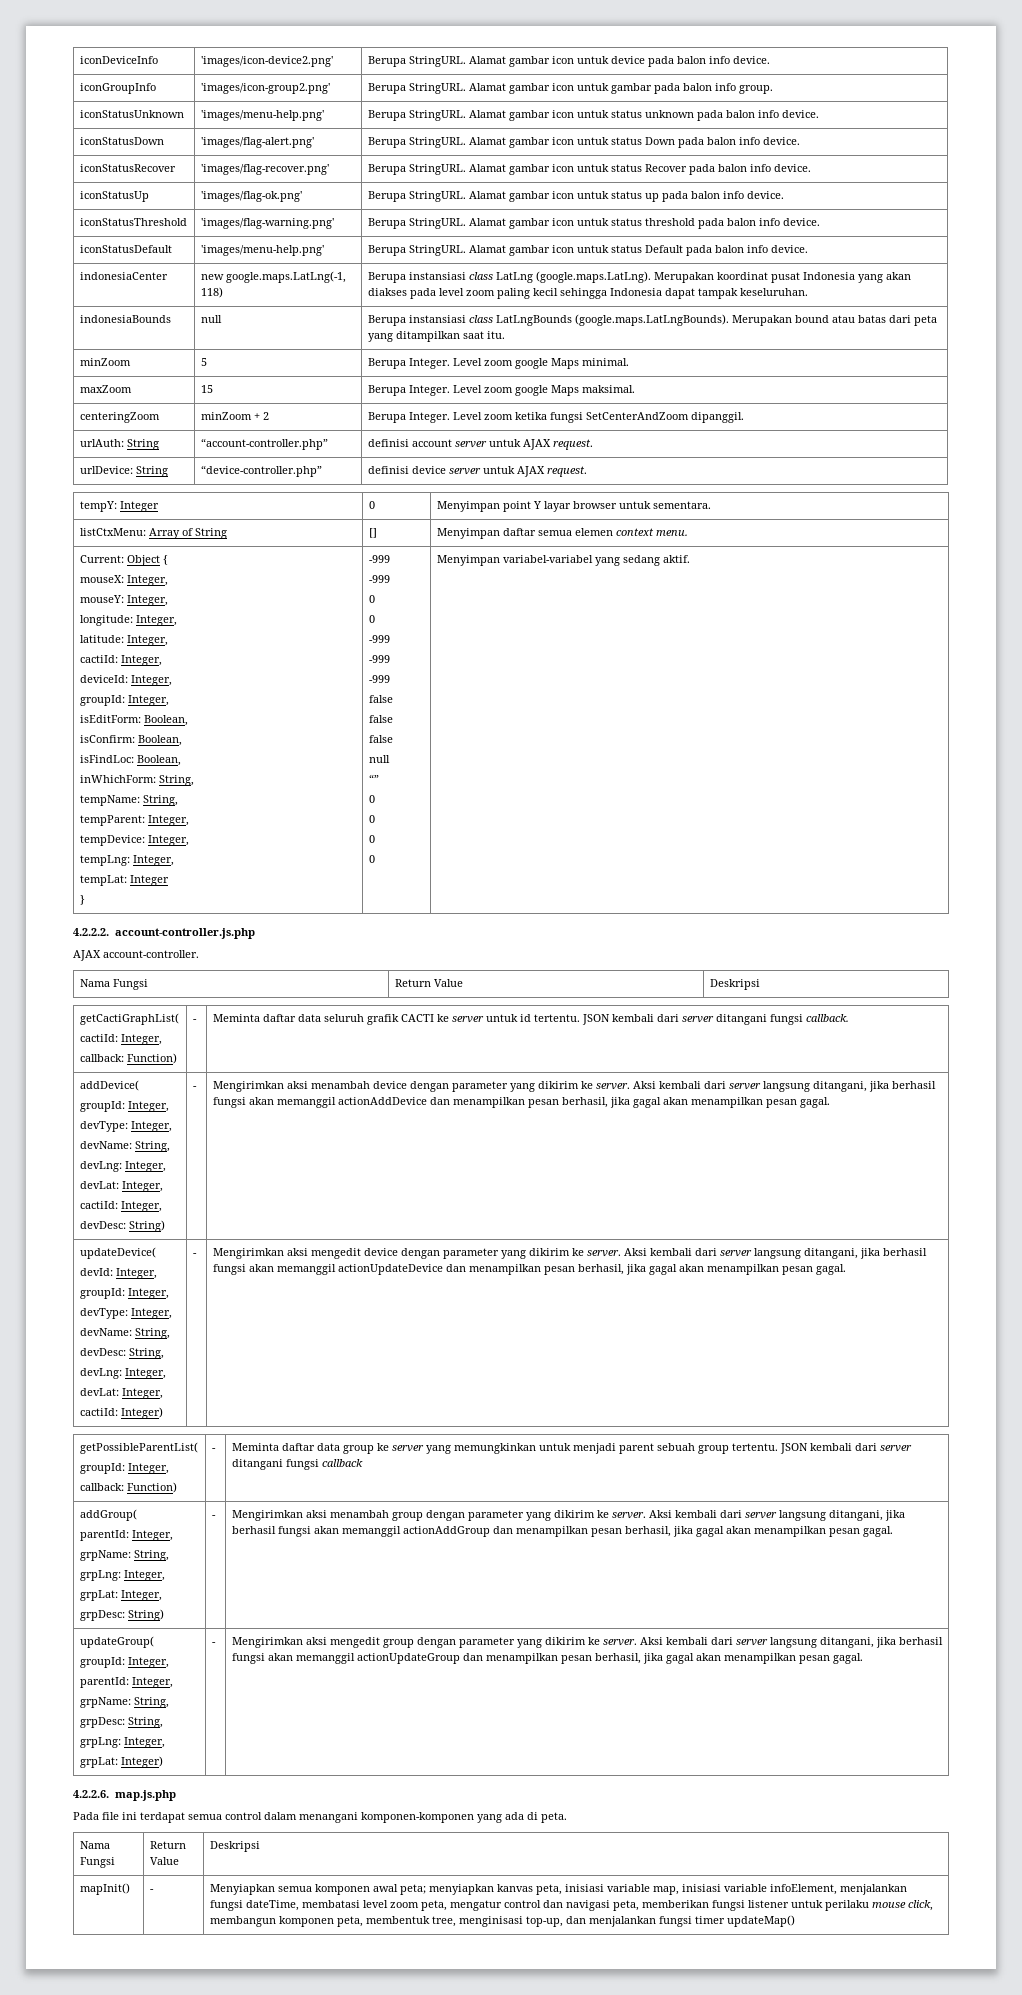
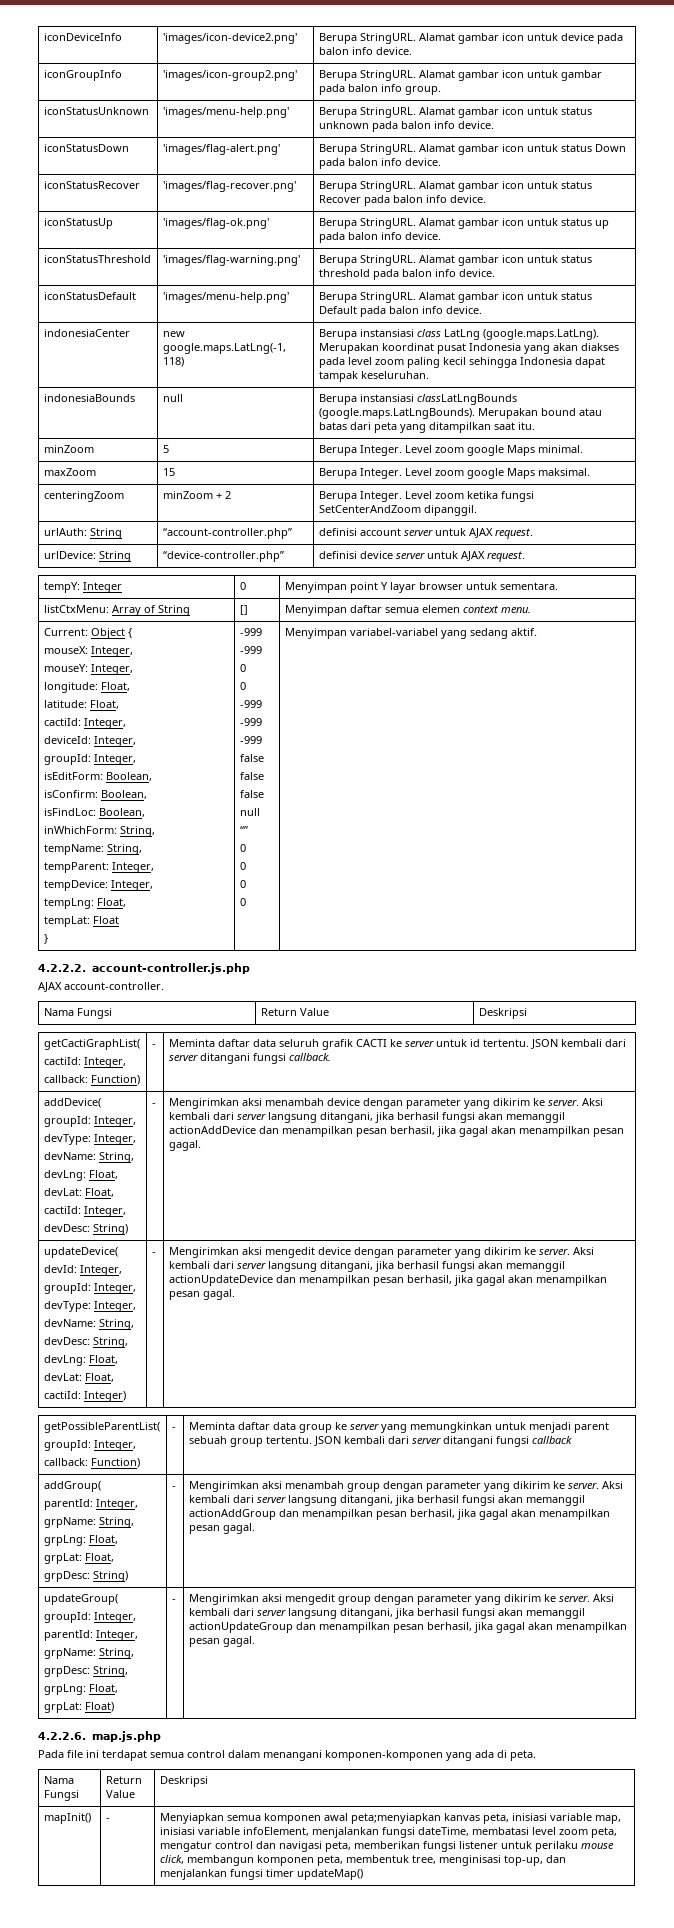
[468,315,572,326] class LatLngBounds -> [416,394,517,405] classLatLngBounds
[135,615,177,626] Integer, -> [100,682,130,691] Float,
[126,635,168,646] Integer, -> [89,700,119,709] Float,
[132,855,174,866] Integer, -> [96,898,126,907] Float,
[129,875,169,886] Integer -> [92,916,119,924] Float
[124,1161,166,1172] [79,1181,163,1192] Integer, // devLat: Integer, -> [88,1170,118,1179] [43,1188,114,1197] Float, // devLat: Float,
[124,1368,166,1379] [79,1388,163,1399] Integer, // devLat: Integer, -> [88,1355,118,1364] [43,1373,114,1382] Float, // devLat: Float,
[123,1570,165,1581] [79,1590,162,1601] Integer, // grpLat: Integer, -> [88,1535,118,1544] [43,1553,114,1564] Float, // grpLat: Float,
[123,1737,165,1748] [79,1756,163,1768] Integer, // grpLat: Integer) -> [88,1684,118,1693] [43,1702,114,1713] Float, // grpLat: Float)
[399,1884,494,1895] peta; menyiapkan -> [350,1813,441,1824] peta;menyiapkan

